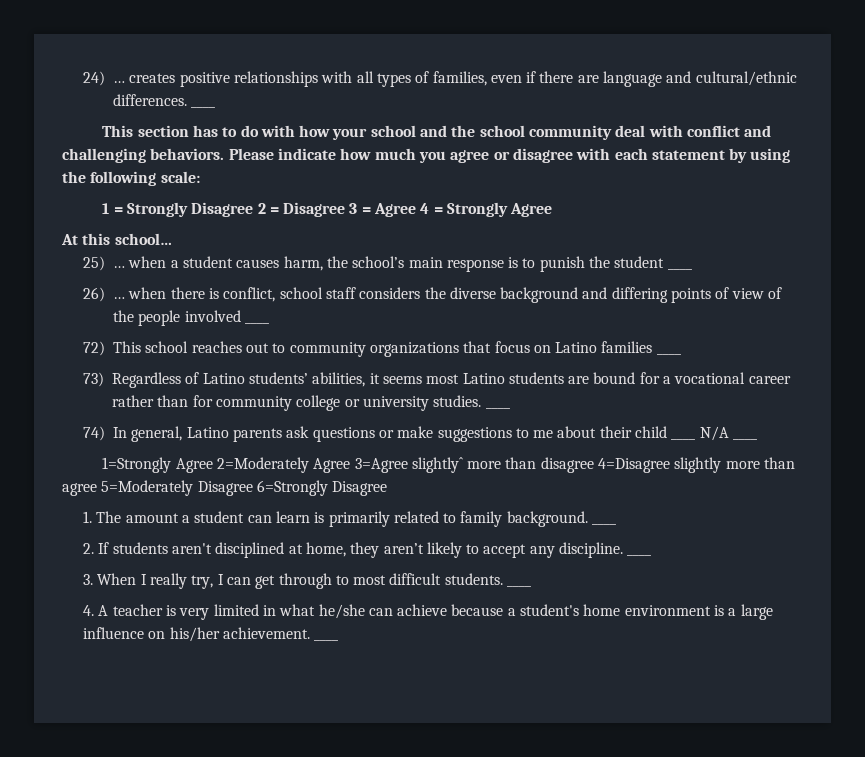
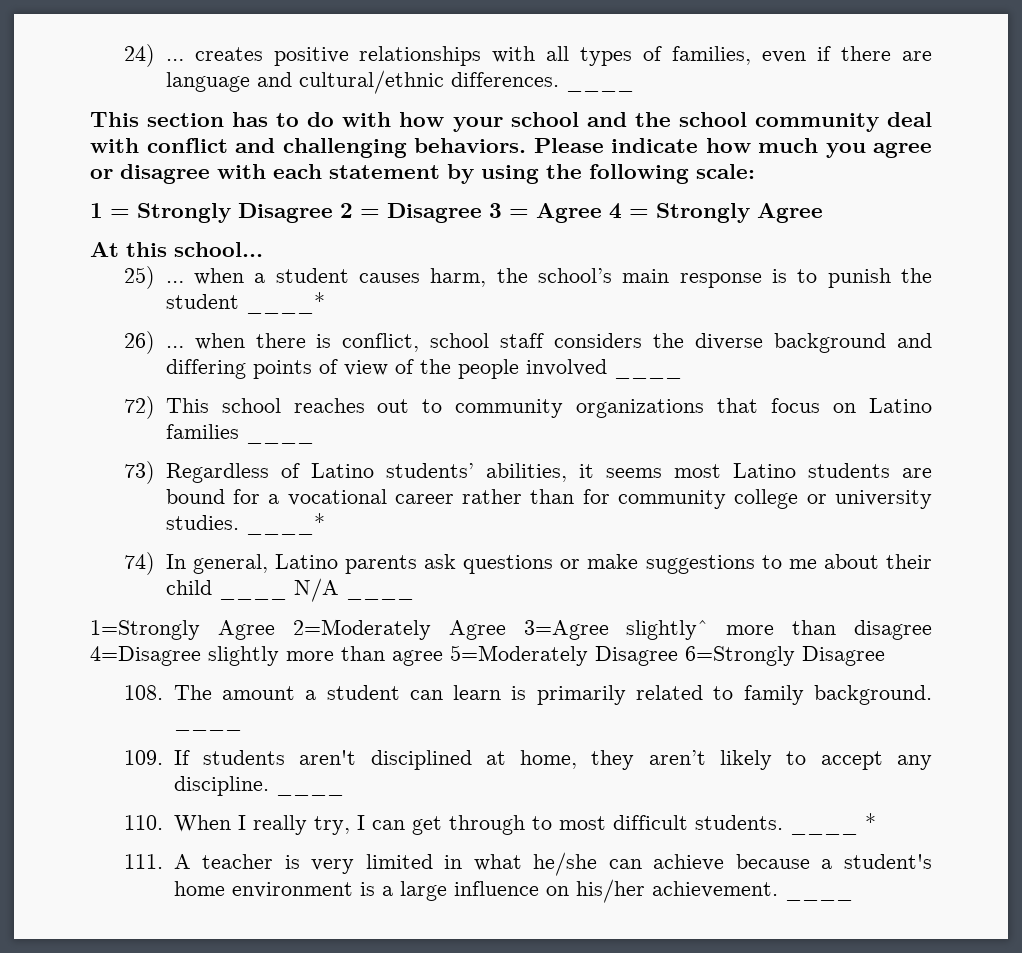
[667,268,692,270] ____ -> [245,292,325,314] ____*
[485,407,510,409] ____ -> [245,513,325,535] ____*
[82,511,92,523] 1. -> [123,685,163,700] 108.
[82,543,94,554] 2. -> [123,750,163,765] 109.
[82,574,93,585] 3. -> [123,815,163,830] 110.
[82,605,94,616] // 4. -> [864,813,876,830] [123,854,163,869] * // 111.

